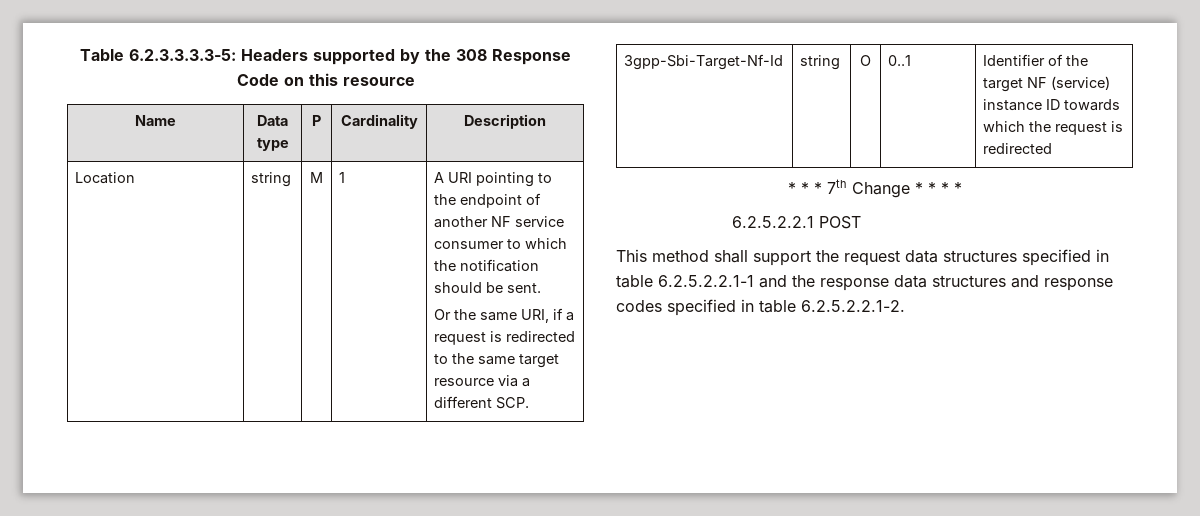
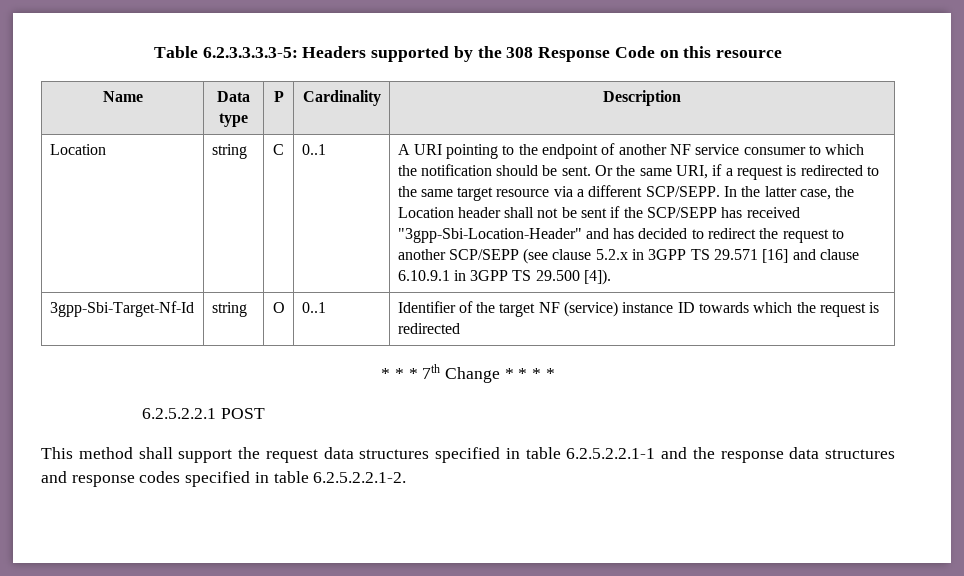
[310,172,323,183] [339,172,346,183] M | 1 -> [273,144,284,155] [301,144,326,155] C | 0..1
(542, 288) // -> (591, 171) none
[496,397,530,409] SCP. -> [645,186,855,200] [397,206,800,218] [397,228,845,243] [397,248,860,264] [397,269,612,285] SCP/SEPP. In the latter case, the Location header shall not be sent if the SCP/SEPP has received "3gpp-Sbi-Location-Header" and has decided to redirect the request to another SCP/SEPP (see clause 5.2.x in 3GPP TS 29.571 [16] and clause 6.10.9.1 in 3GPP TS 29.500 [4]).

